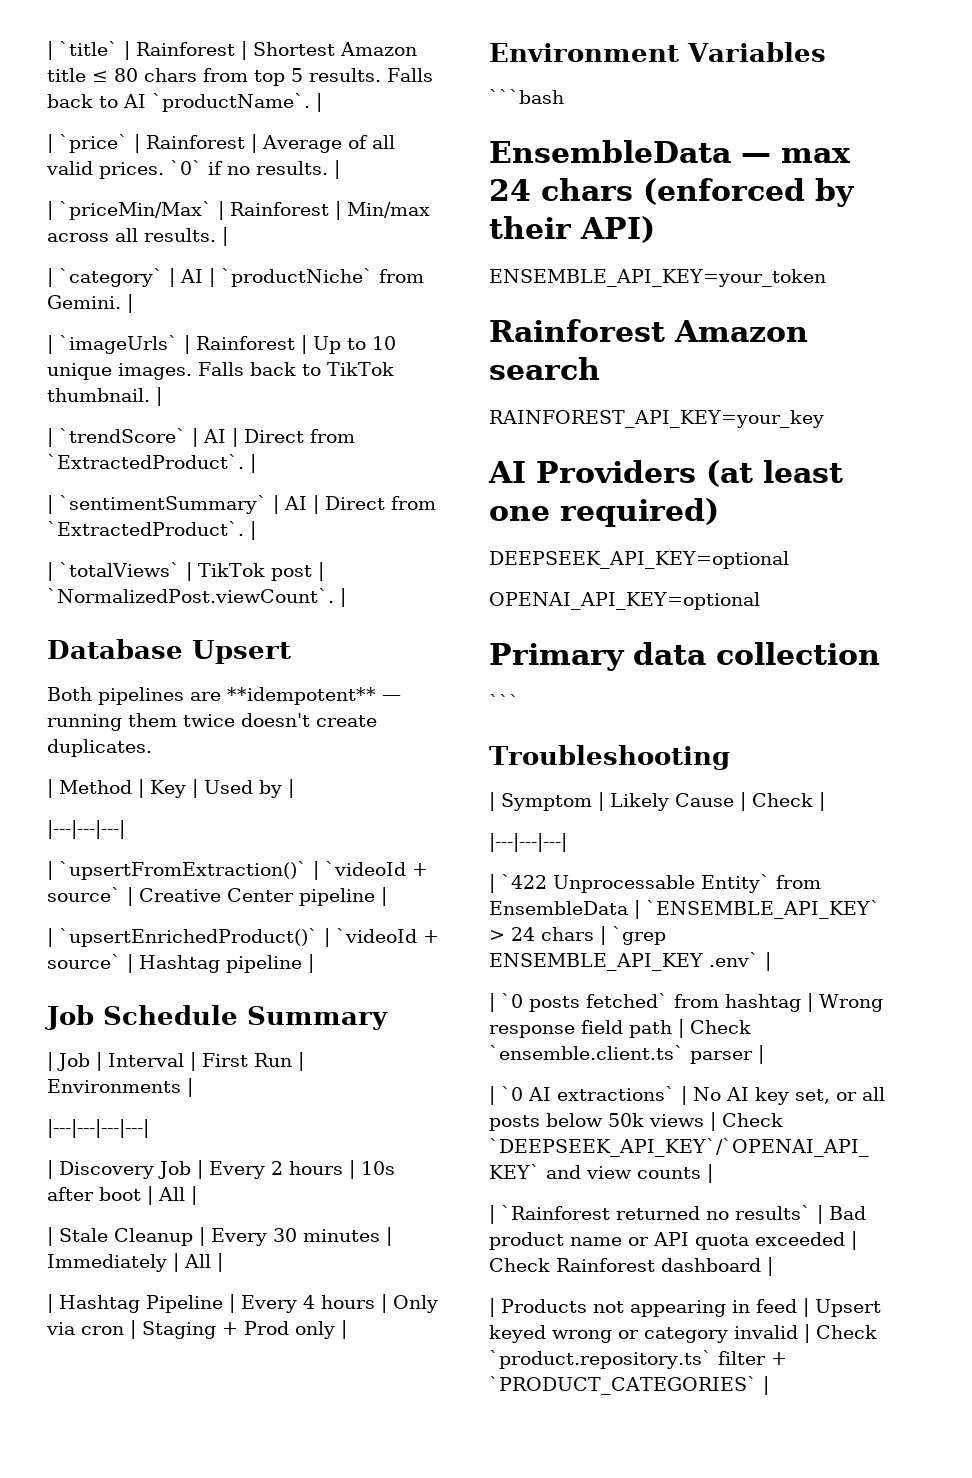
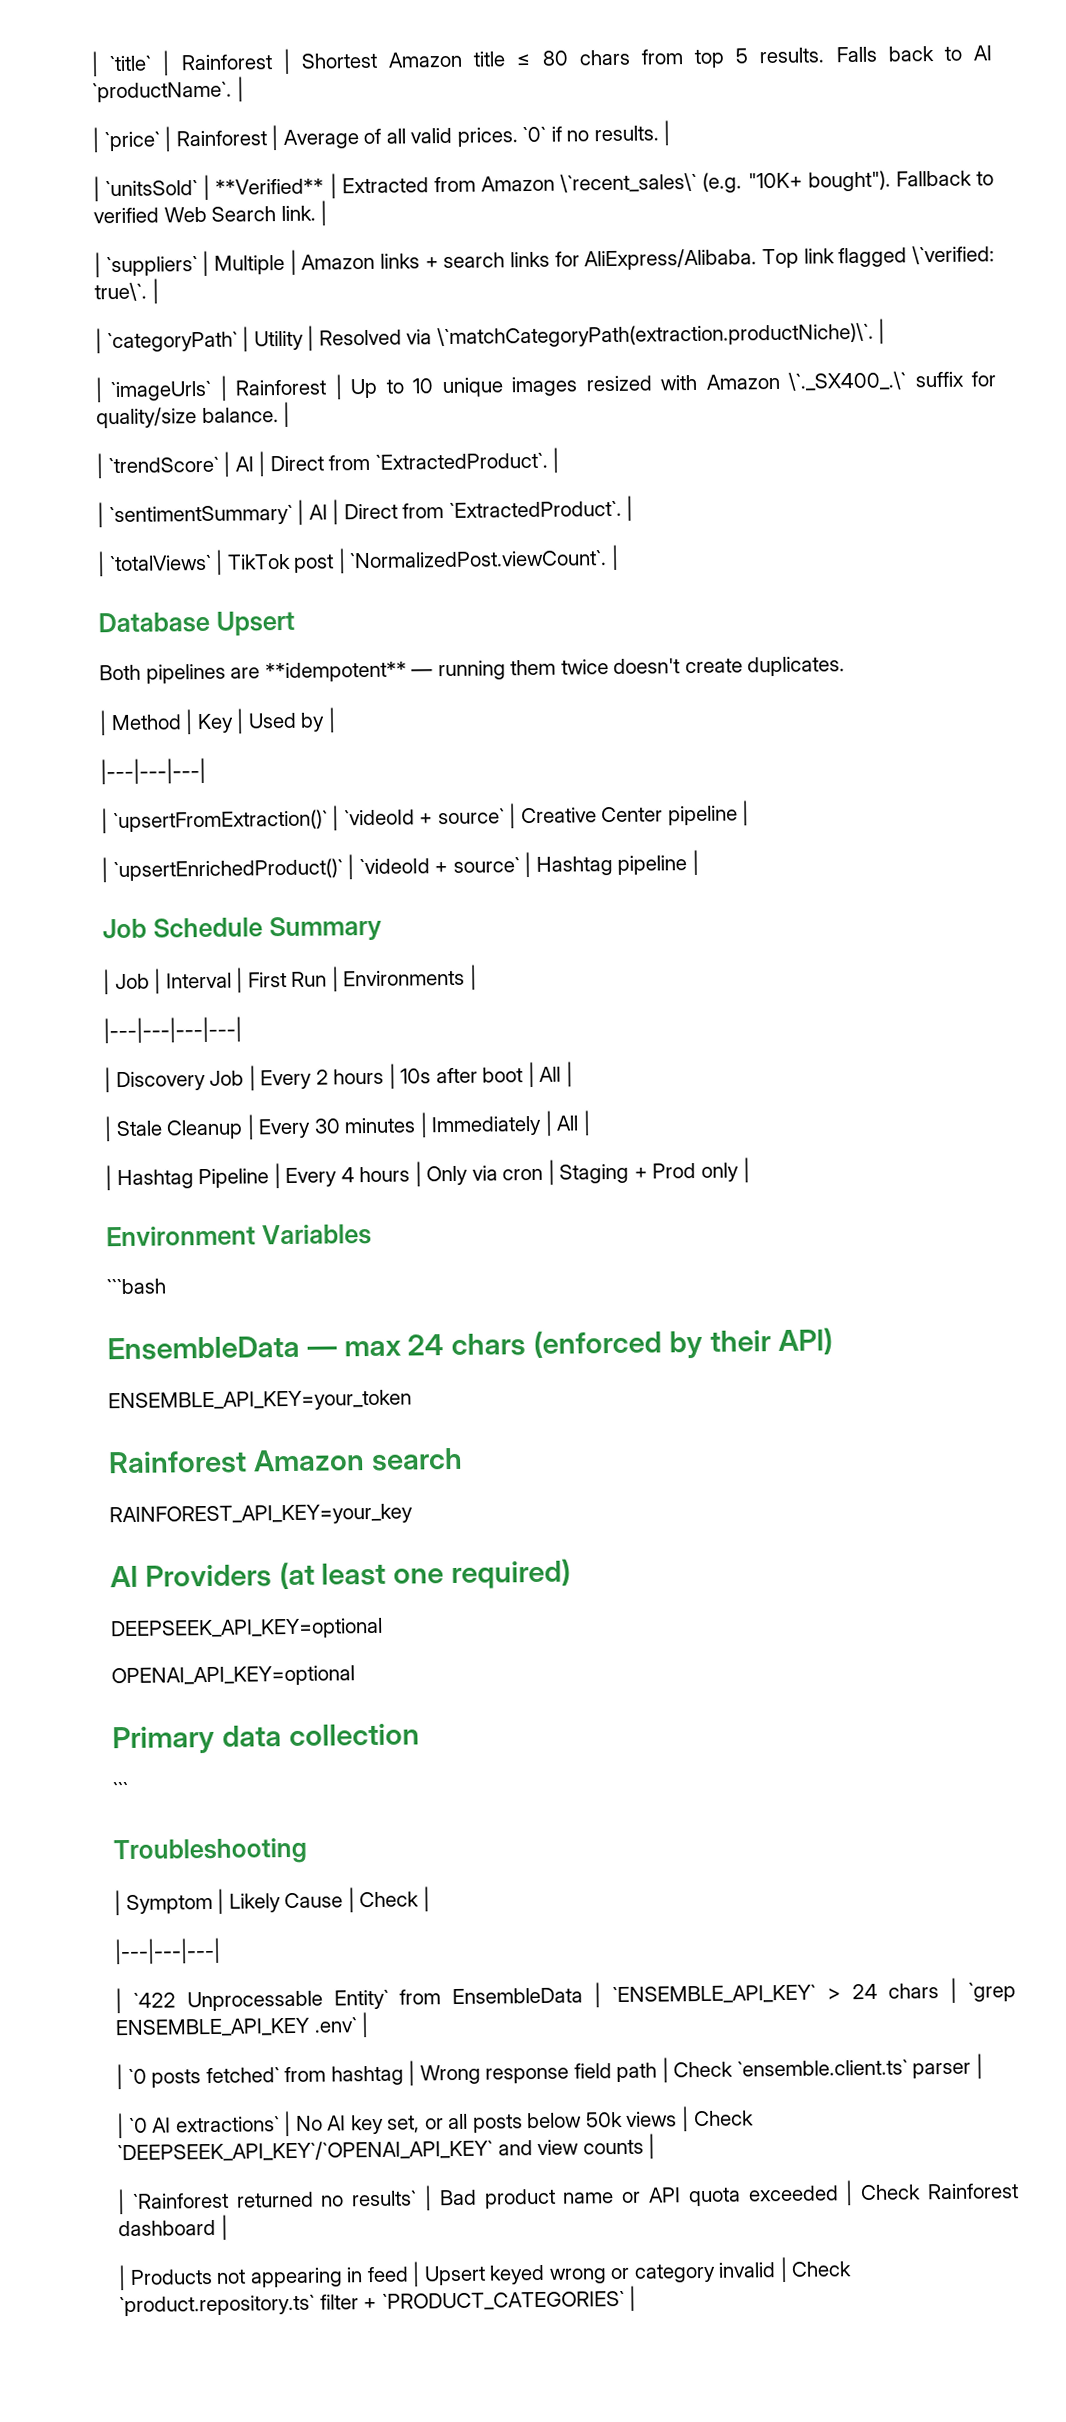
[59,201,430,220] [47,227,228,246] [47,268,424,287] [47,295,121,309] `priceMin/Max` | Rainforest | Min/max across all results. | // | `category` | AI | `productNiche` from Gemini. -> [105,170,995,200] [93,200,328,226] [94,245,995,278] [94,278,159,304] [95,322,874,354] `unitsSold` | **Verified** | Extracted from Amazon \`recent_sales\` (e.g. "10K+ bought"). Fallback to verified Web Search link. | // | `suppliers` | Multiple | Amazon links + search links for AliExpress/Alibaba. Top link flagged \`verified: true\`. | // | `categoryPath` | Utility | Resolved via \`matchCategoryPath(extraction.productNiche)\`.
[118,362,394,380] [47,388,150,402] images. Falls back to TikTok thumbnail. -> [511,371,997,397] [96,407,279,429] images resized with Amazon \`._SX400_.\` suffix for quality/size balance.

